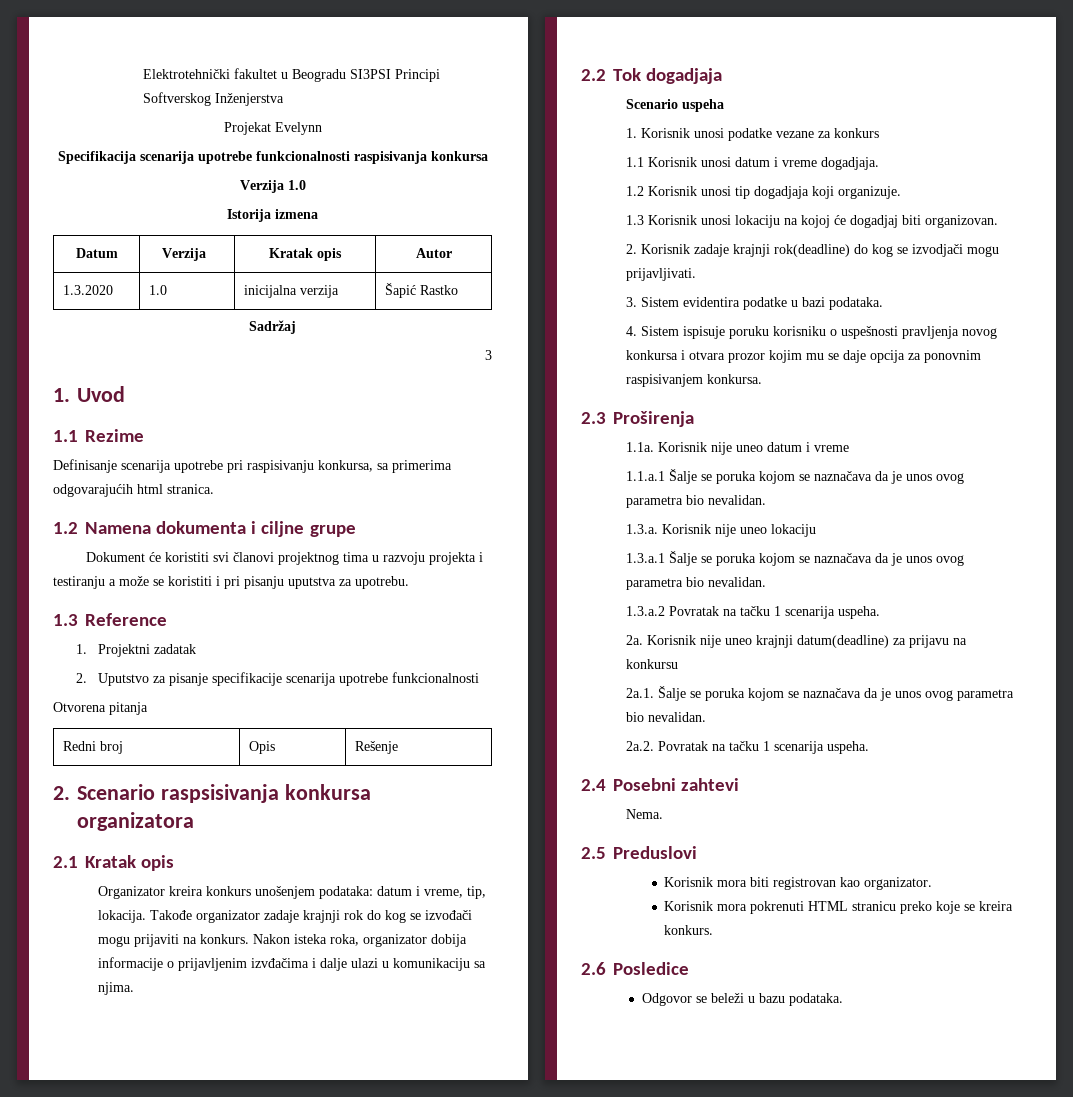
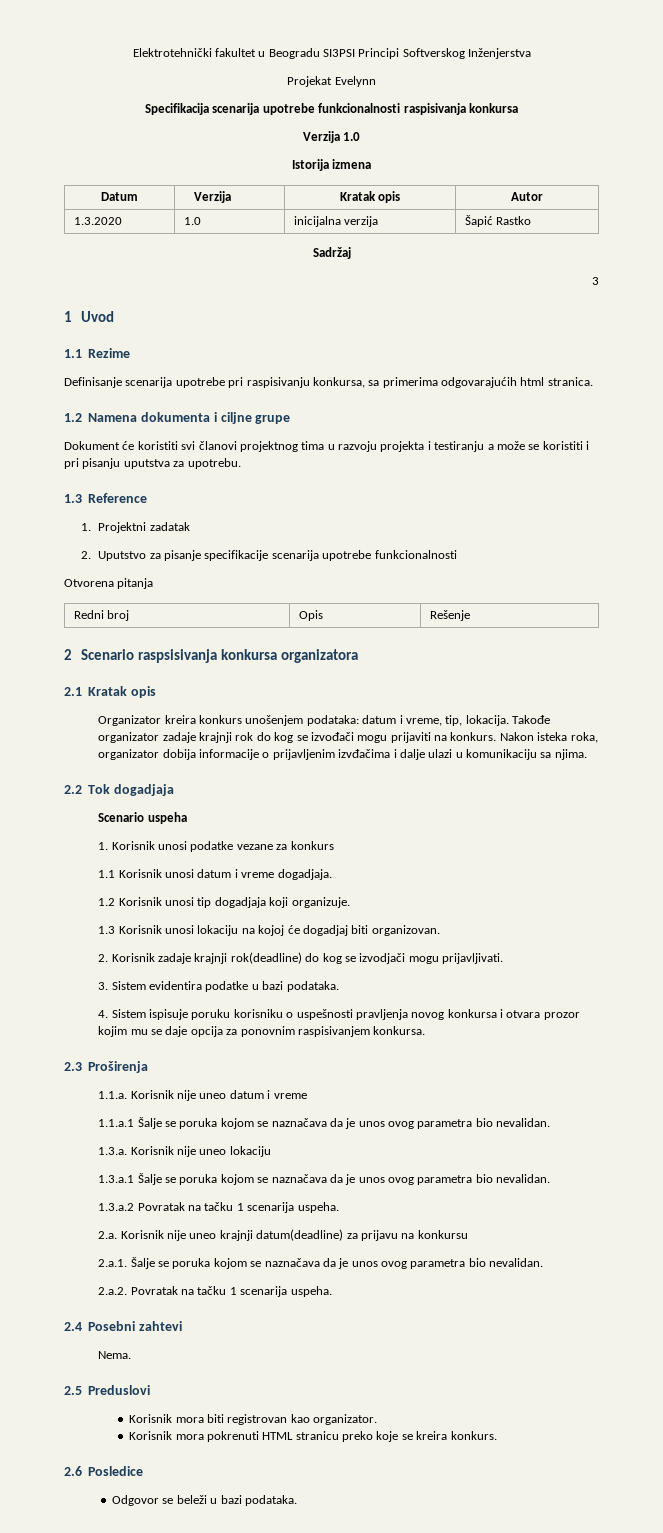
[53,388,70,402] 1. -> [64,311,72,322] 1
[53,786,70,800] 2. -> [64,649,72,660] 2
[626,442,655,452] 1.1a. -> [98,1091,128,1099] 1.1.a.
[626,635,644,645] 2a. -> [98,1231,118,1239] 2.a.
[626,688,655,698] 2a.1. -> [98,1259,128,1267] 2.a.1.
[626,741,655,751] 2a.2. -> [98,1287,128,1295] 2.a.2.
[758,993,785,1003] bazu -> [220,1495,242,1504] bazi

